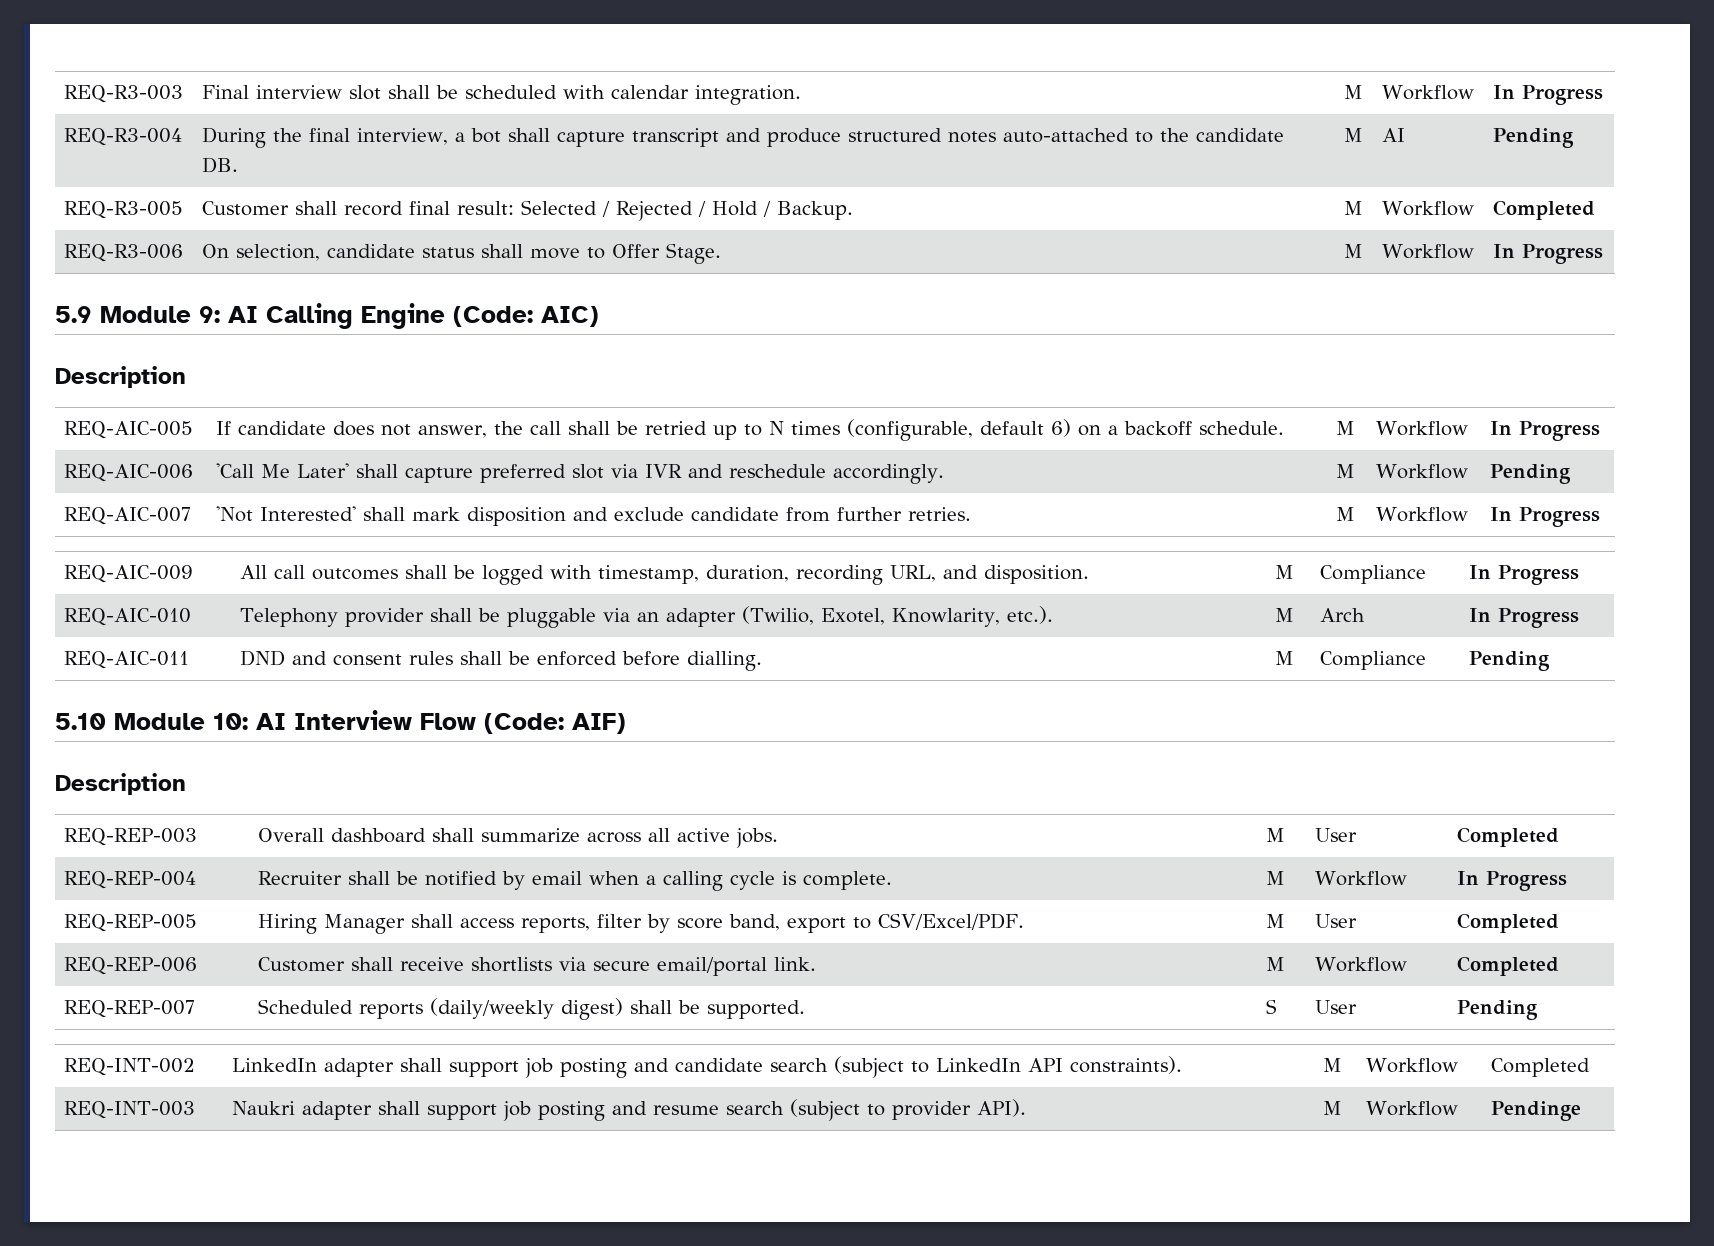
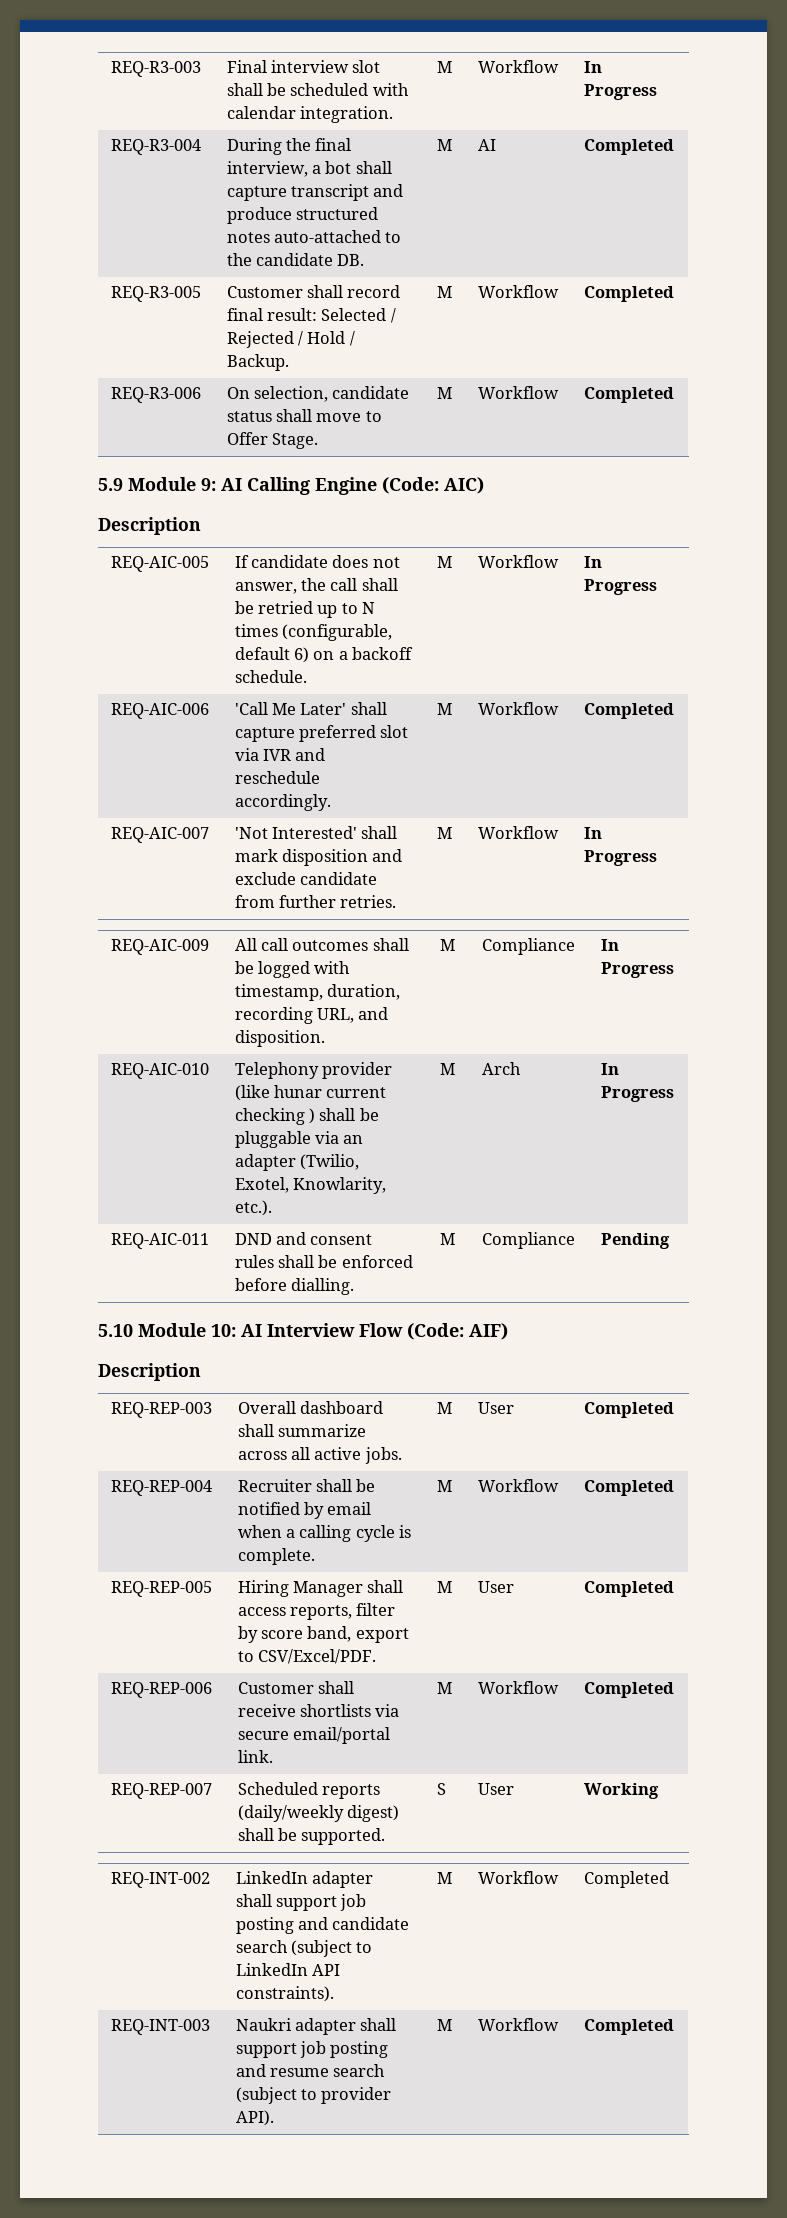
[1493,128,1575,148] Pending -> [583,139,674,155] Completed
[1493,244,1604,264] In Progress -> [583,387,674,403] Completed
[1490,464,1572,484] Pending -> [583,703,674,719] Completed
(425, 617) none -> [234,1085,387,1101] [234,1108,315,1125] (like hunar current checking )
[1457,871,1568,891] In Progress -> [583,1480,674,1496] Completed
[1457,1000,1539,1020] Pending -> [583,1783,659,1799] Working
[1491,1101,1582,1121] Pendinge -> [583,2019,674,2035] Completed

